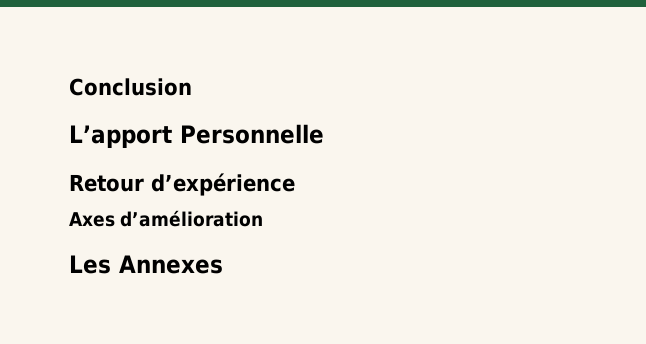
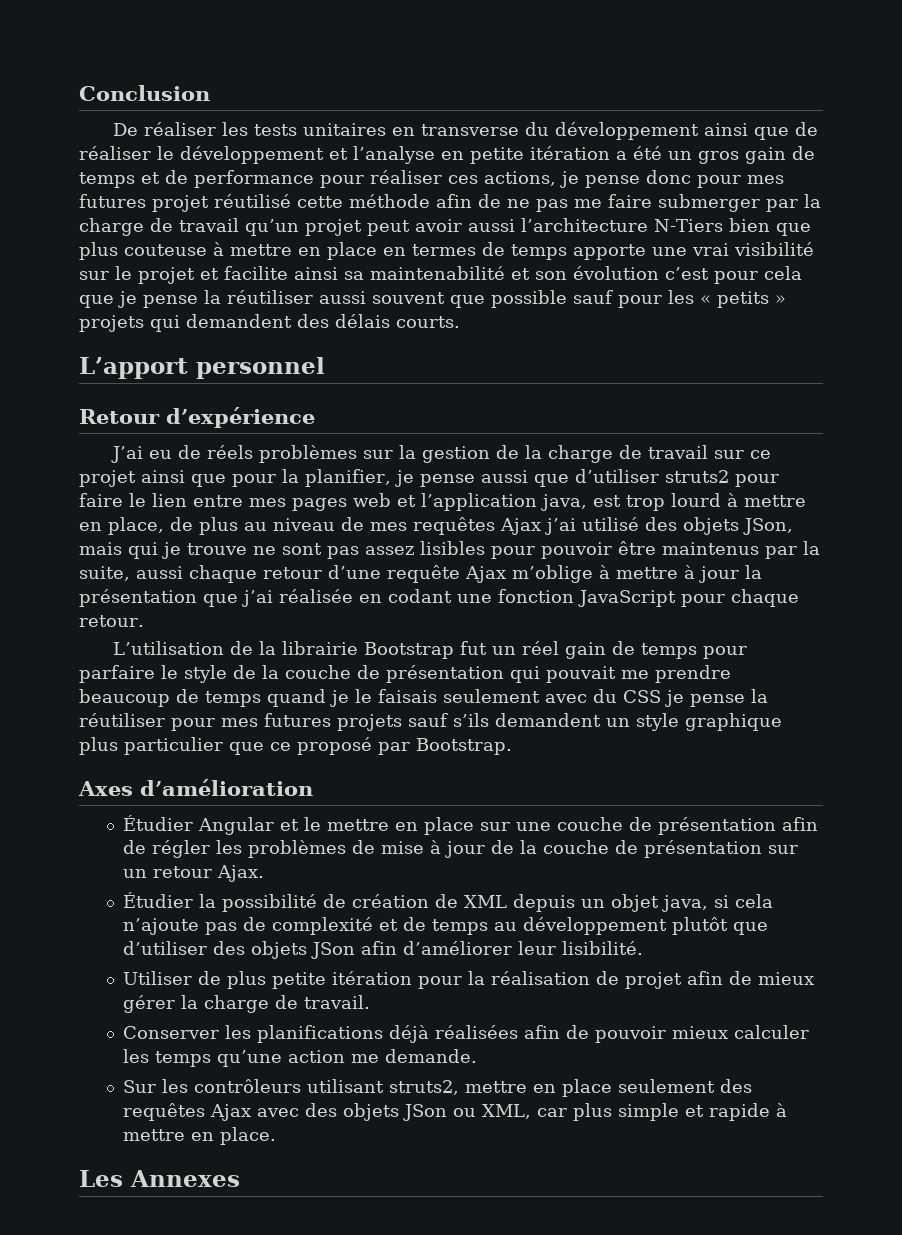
(192, 87) none -> [113,122,819,140] [79,146,815,164] [79,170,784,188] [79,194,821,212] [79,218,811,236] [79,242,814,260] [79,266,802,284] [79,290,786,308] [79,314,460,332] // De réaliser les tests unitaires en transverse du développement ainsi que de réaliser le développement et l’analyse en petite itération a été un gros gain de temps et de performance pour réaliser ces actions, je pense donc pour mes futures projet réutilisé cette méthode afin de ne pas me faire submerger par la charge de travail qu’un projet peut avoir aussi l’architecture N-Tiers bien que plus couteuse à mettre en place en termes de temps apporte une vrai visibilité sur le projet et facilite ainsi sa maintenabilité et son évolution c’est pour cela que je pense la réutiliser aussi souvent que possible sauf pour les « petits » projets qui demandent des délais courts.
[179,124,324,144] Personnelle -> [195,357,325,379] personnel
[69,210,264,227] Axes d’amélioration -> [111,445,772,463] [79,469,779,487] [79,493,806,511] [79,517,793,535] [79,541,820,559] [79,565,762,583] [79,589,799,607] [79,615,144,627] [113,641,748,659] [79,665,731,683] [79,689,768,707] [79,713,782,731] [79,737,512,755] [78,779,313,796] [123,815,819,835] [123,840,799,858] [123,865,265,882] [123,892,774,912] [123,917,769,935] [123,941,644,959] [123,971,815,989] [123,995,371,1013] [123,1025,810,1043] [123,1049,478,1067] [123,1079,753,1097] [123,1103,788,1121] [123,1127,277,1145] J’ai eu de réels problèmes sur la gestion de la charge de travail sur ce projet ainsi que pour la planifier, je pense aussi que d’utiliser struts2 pour faire le lien entre mes pages web et l’application java, est trop lourd à mettre en place, de plus au niveau de mes requêtes Ajax j’ai utilisé des objets JSon, mais qui je trouve ne sont pas assez lisibles pour pouvoir être maintenus par la suite, aussi chaque retour d’une requête Ajax m’oblige à mettre à jour la présentation que j’ai réalisée en codant une fonction JavaScript pour chaque retour. // L’utilisation de la librairie Bootstrap fut un réel gain de temps pour parfaire le style de la couche de présentation qui pouvait me prendre beaucoup de temps quand je le faisais seulement avec du CSS je pense la réutiliser pour mes futures projets sauf s’ils demandent un style graphique plus particulier que ce proposé par Bootstrap. // Axes d’amélioration // Étudier Angular et le mettre en place sur une couche de présentation afin de régler les problèmes de mise à jour de la couche de présentation sur un retour Ajax. // Étudier la possibilité de création de XML depuis un objet java, si cela n’ajoute pas de complexité et de temps au développement plutôt que d’utiliser des objets JSon afin d’améliorer leur lisibilité. // Utiliser de plus petite itération pour la réalisation de projet afin de mieux gérer la charge de travail. // Conserver les planifications déjà réalisées afin de pouvoir mieux calculer les temps qu’une action me demande. // Sur les contrôleurs utilisant struts2, mettre en place seulement des requêtes Ajax avec des objets JSon ou XML, car plus simple et rapide à mettre en place.

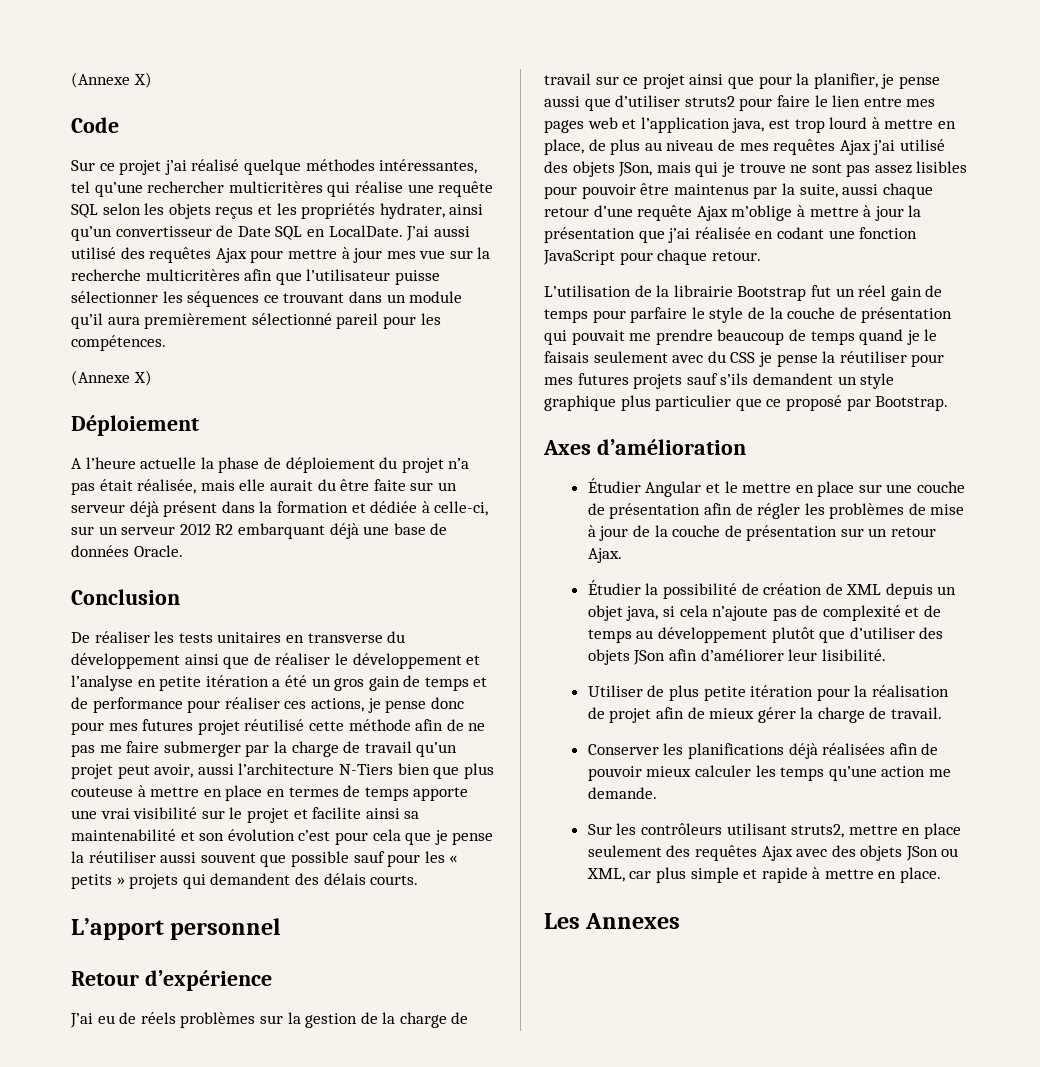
(79, 93) none -> [71,72,152,88] [71,117,119,133] [71,159,478,175] [71,181,494,197] [71,203,484,219] [71,225,470,241] [71,247,491,263] [71,269,440,285] [71,291,463,307] [71,313,441,329] [71,335,166,351] [71,370,152,386] [71,415,199,436] [71,457,470,473] [71,479,457,495] [71,501,489,517] [71,523,448,539] [71,545,183,557] (Annexe X) // Code // Sur ce projet j’ai réalisé quelque méthodes intéressantes, tel qu’une rechercher multicritères qui réalise une requête SQL selon les objets reçus et les propriétés hydrater, ainsi qu’un convertisseur de Date SQL en LocalDate. J’ai aussi utilisé des requêtes Ajax pour mettre à jour mes vue sur la recherche multicritères afin que l’utilisateur puisse sélectionner les séquences ce trouvant dans un module qu’il aura premièrement sélectionné pareil pour les compétences. // (Annexe X) // Déploiement // A l’heure actuelle la phase de déploiement du projet n’a pas était réalisée, mais elle aurait du être faite sur un serveur déjà présent dans la formation et dédiée à celle-ci, sur un serveur 2012 R2 embarquant déjà une base de données Oracle. //
[415,219,462,232] avoir -> [154,764,194,778] avoir,

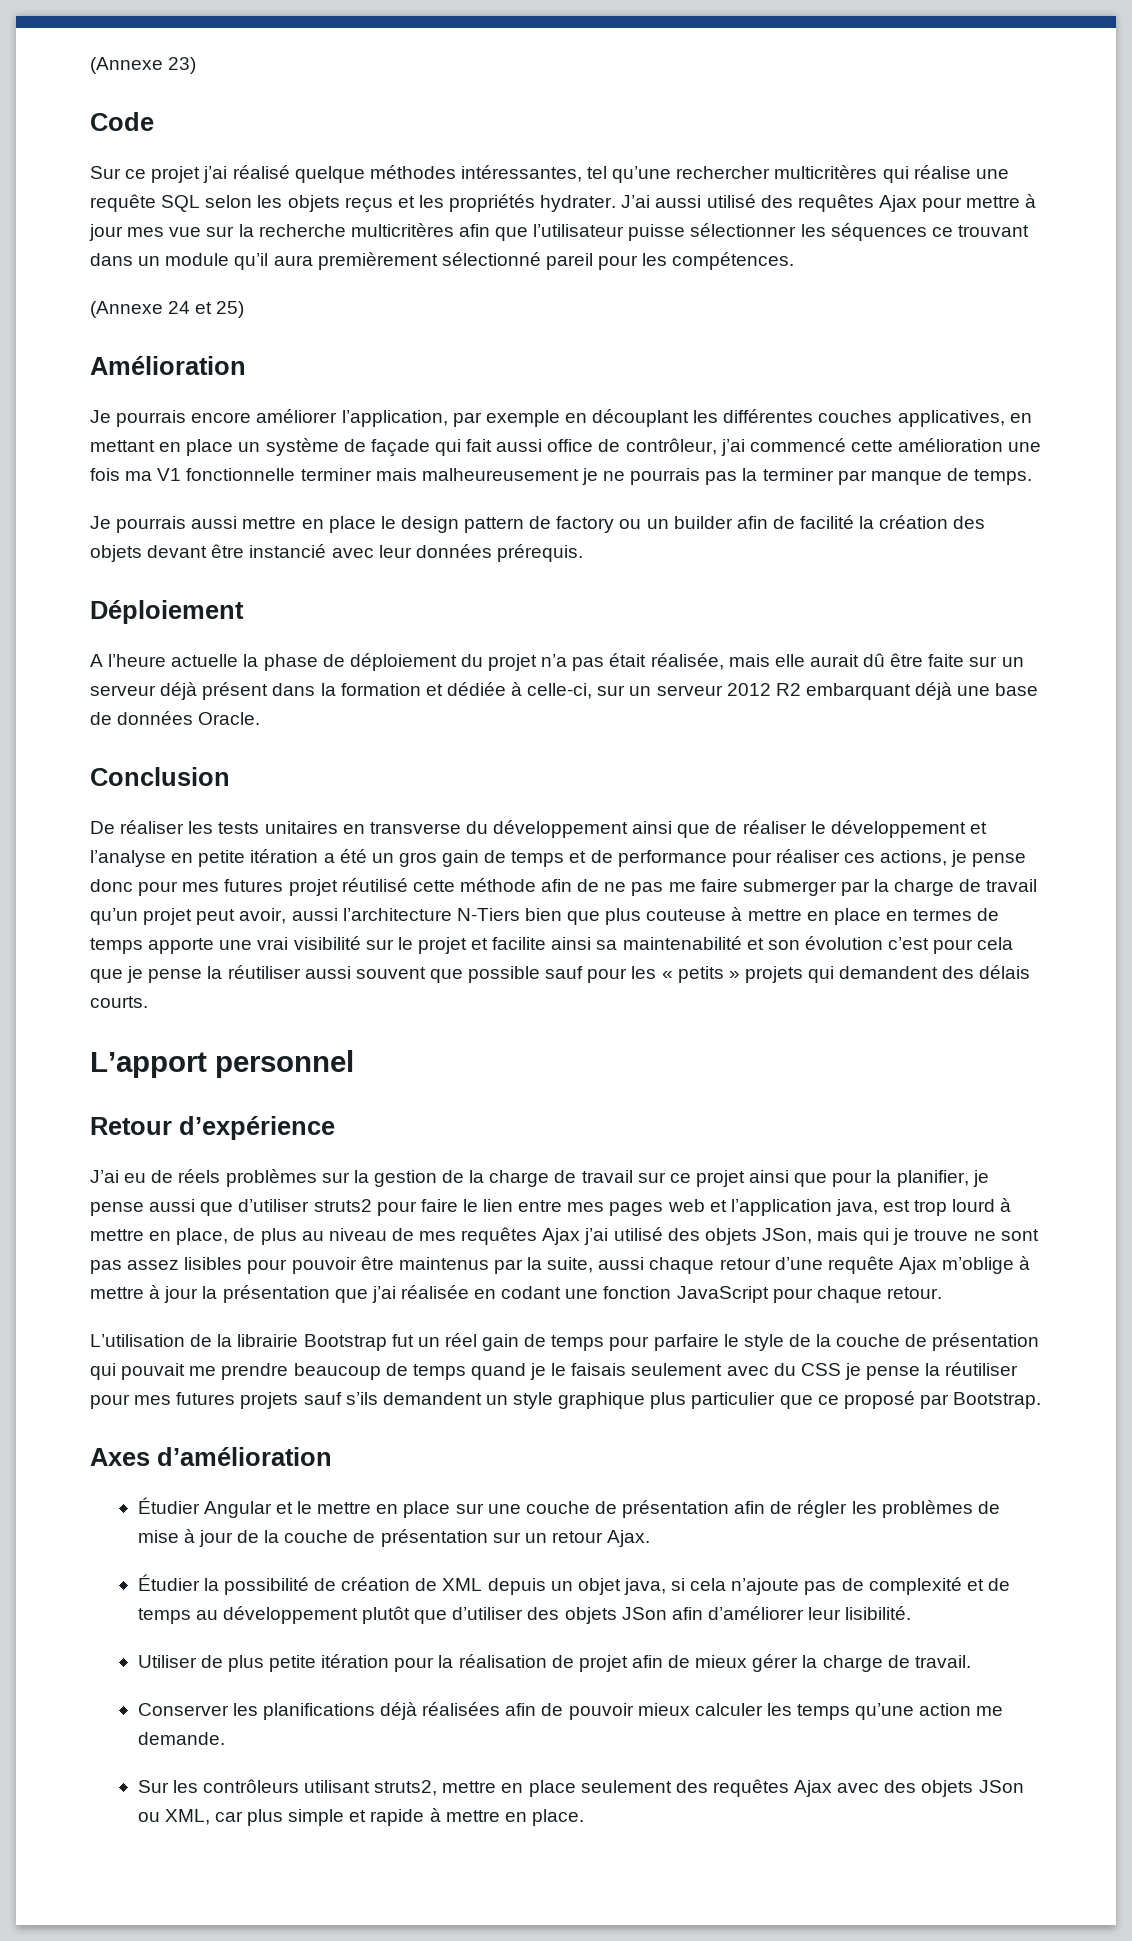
[71,72,152,88] (Annexe X) -> [90,57,197,74] (Annexe 23)
[379,203,484,219] [71,225,403,241] hydrater, ainsi qu’un convertisseur de Date SQL en LocalDate. -> [540,195,617,212] hydrater.
[133,370,152,386] X) -> [168,301,245,318] [90,356,246,375] [90,409,1032,427] [90,438,1042,457] [90,468,1033,485] [90,515,986,533] [90,544,583,562] 24 et 25) // Amélioration // Je pourrais encore améliorer l’application, par exemple en découplant les différentes couches applicatives, en mettant en place un système de façade qui fait aussi office de contrôleur, j’ai commencé cette amélioration une fois ma V1 fonctionnelle terminer mais malheureusement je ne pourrais pas la terminer par manque de temps. // Je pourrais aussi mettre en place le design pattern de factory ou un builder afin de facilité la création des objets devant être instancié avec leur données prérequis.
[317,479,336,491] du -> [863,653,886,667] dû
[544,913,681,929] // Les Annexes -> (584, 1817) none

